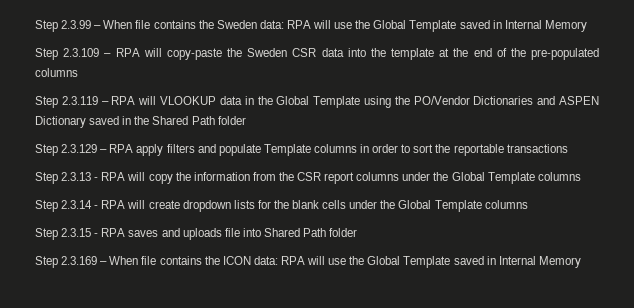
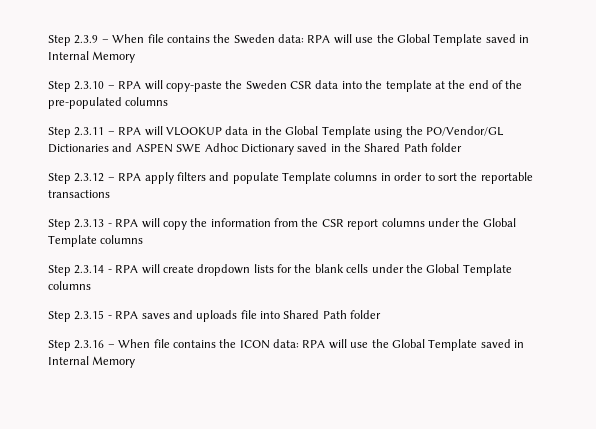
[35,20,92,32] Step 2.3.99 -> [48,35,99,46] Step 2.3.9
[63,48,100,57] 2.3.109 -> [74,81,105,90] 2.3.10
[61,96,98,105] 2.3.119 -> [74,127,105,136] 2.3.11
[413,96,470,105] PO/Vendor -> [425,126,504,136] PO/Vendor/GL
(599, 100) none -> [176,143,238,153] SWE Adhoc
[61,144,98,153] 2.3.129 -> [74,173,105,182] 2.3.12
[61,256,98,265] 2.3.169 -> [74,340,105,349] 2.3.16

